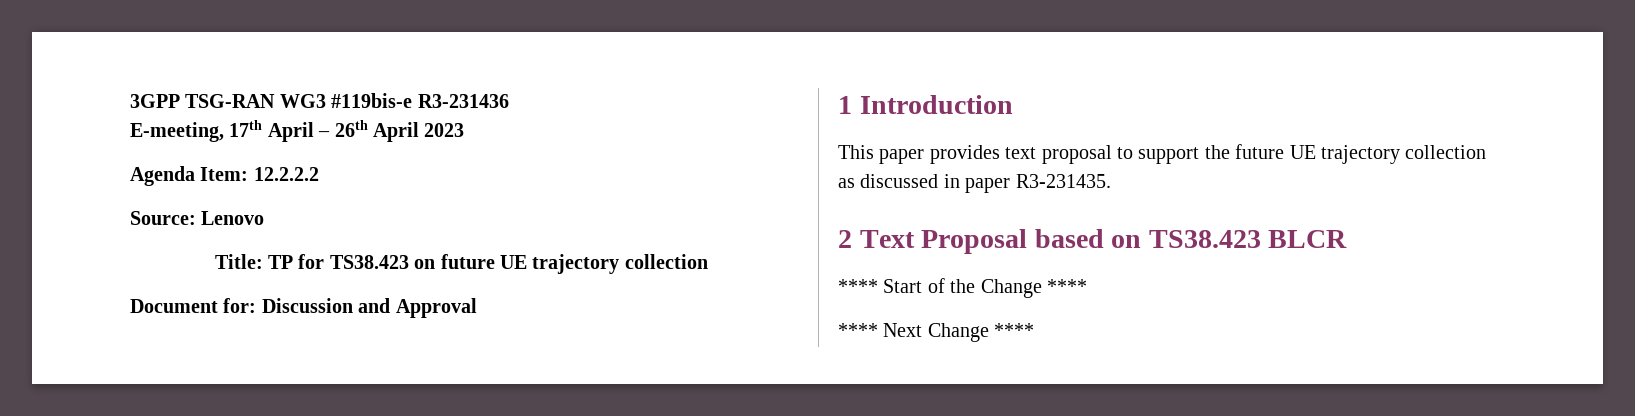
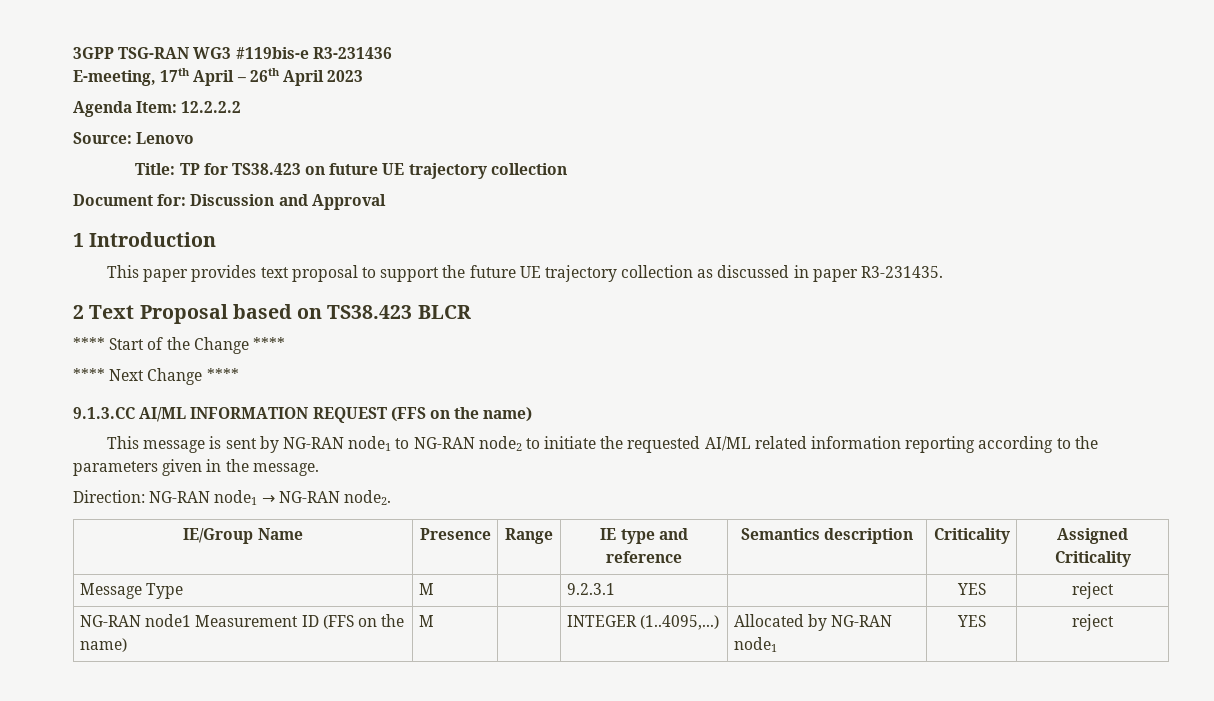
(1035, 330) none -> [73,407,533,423] [107,436,1098,453] [73,459,319,476] [73,490,391,505] [183,528,303,544] [419,528,491,540] [505,528,553,544] [600,528,688,544] [606,551,682,563] [740,528,914,544] [933,528,1010,544] [1057,528,1128,544] [1054,551,1131,567] [79,583,184,599] [418,583,434,595] [566,583,615,595] [956,583,986,595] [1072,582,1114,599] [79,614,405,629] [79,638,127,652] [418,615,434,627] [566,615,720,630] [733,614,893,631] [733,637,777,652] [956,615,986,627] [1072,614,1114,631] // 9.1.3.CC AI/ML INFORMATION REQUEST (FFS on the name) // This message is sent by NG-RAN node1 to NG-RAN node2 to initiate the requested AI/ML related information reporting according to the parameters given in the message. // Direction: NG-RAN node1 → NG-RAN node2. // IE/Group Name | Presence | Range | IE type and reference | Semantics description | Criticality | Assigned Criticality // Message Type | M | | 9.2.3.1 | | YES | reject // NG-RAN node1 Measurement ID (FFS on the name) | M | | INTEGER (1..4095,...) | Allocated by NG-RAN node1 | YES | reject

